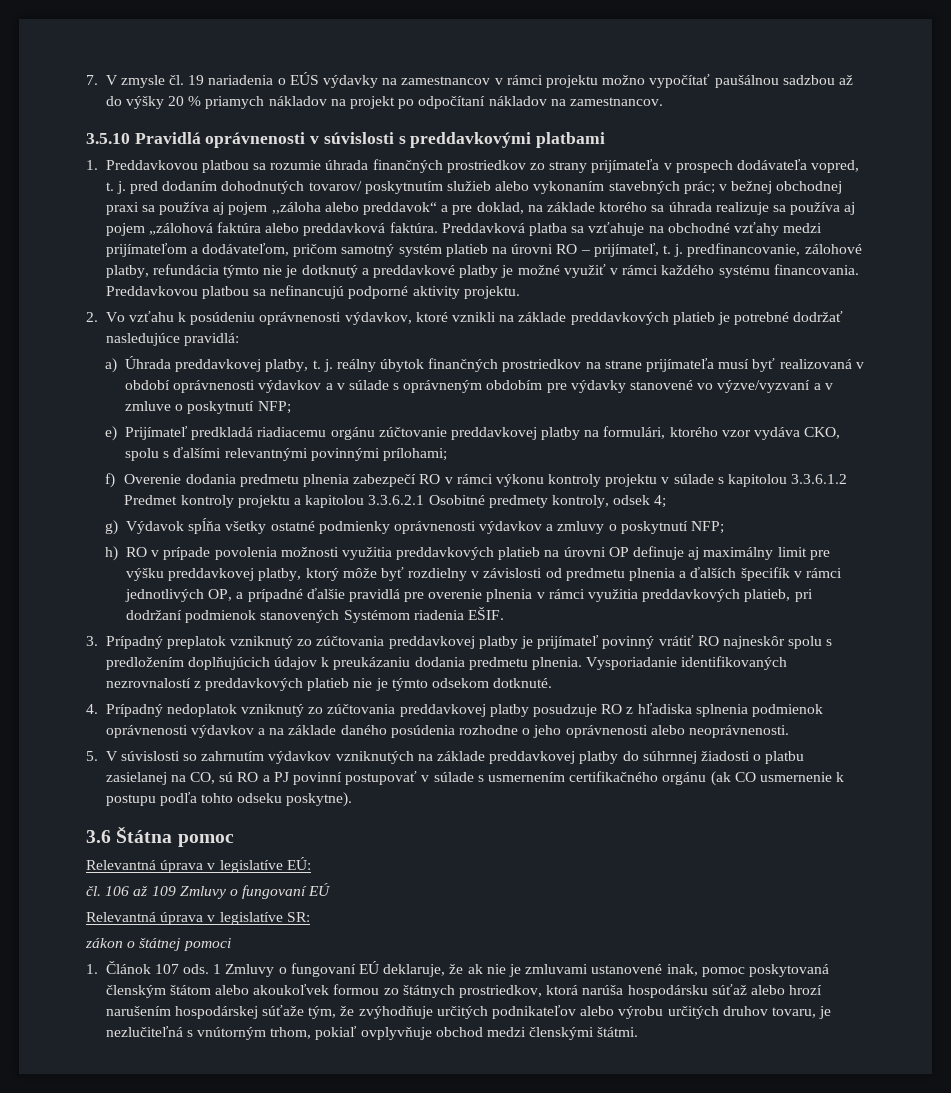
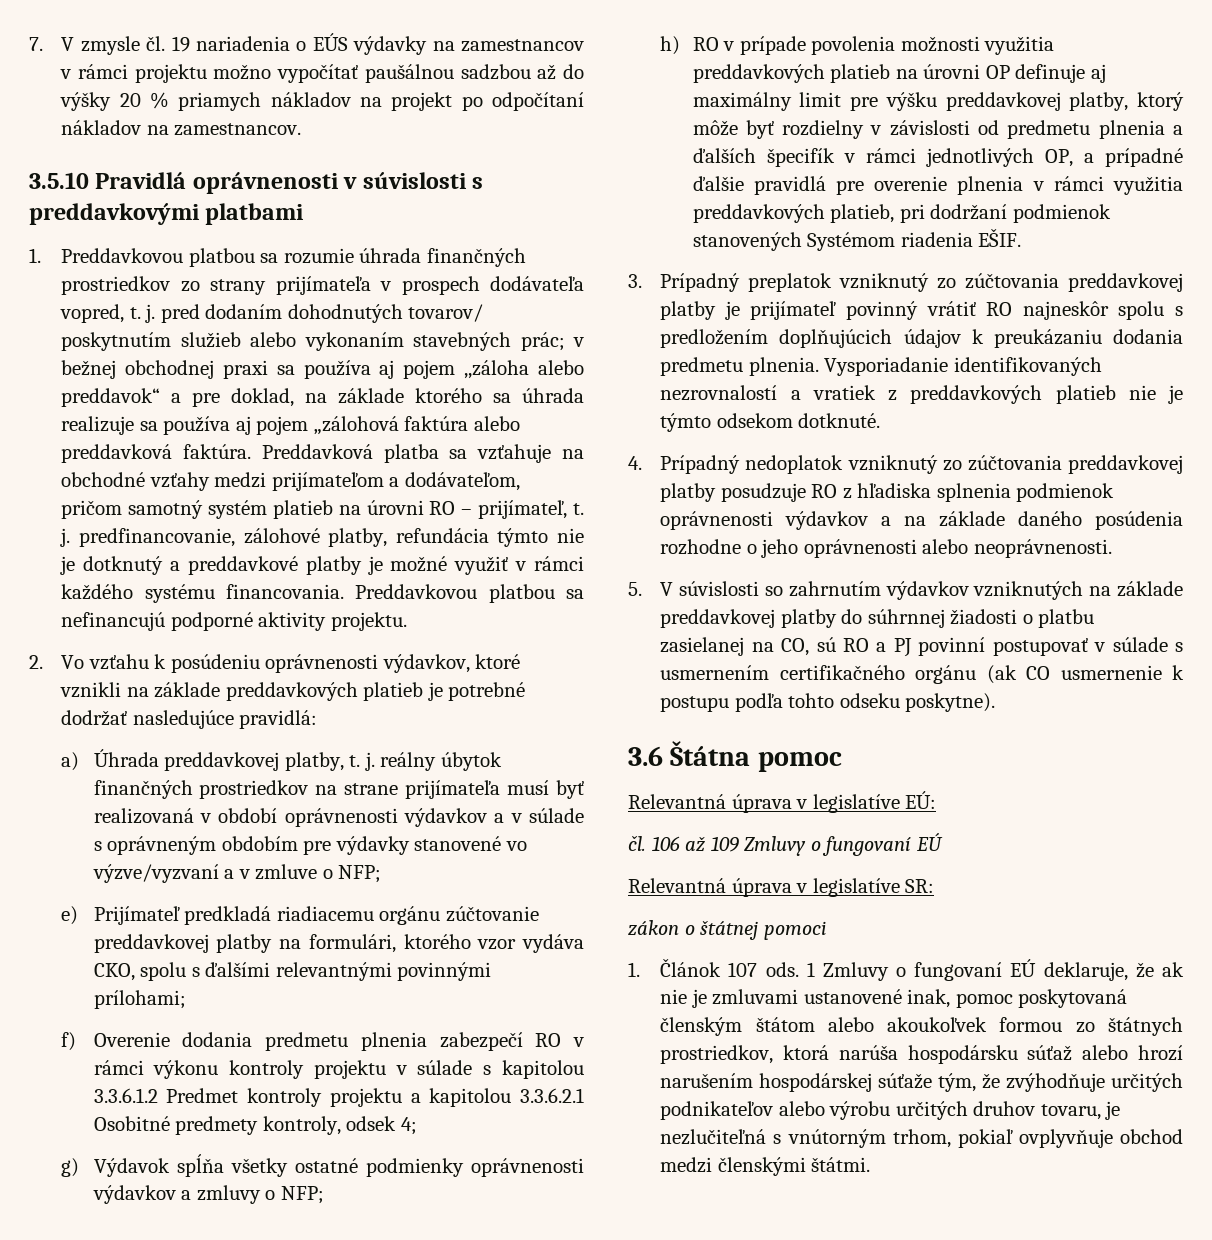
[187,401,255,414] poskytnutí -> (333, 874) none
[620,521,688,534] poskytnutí -> (276, 1195) none
(191, 683) none -> [790,385,876,400] a vratiek

